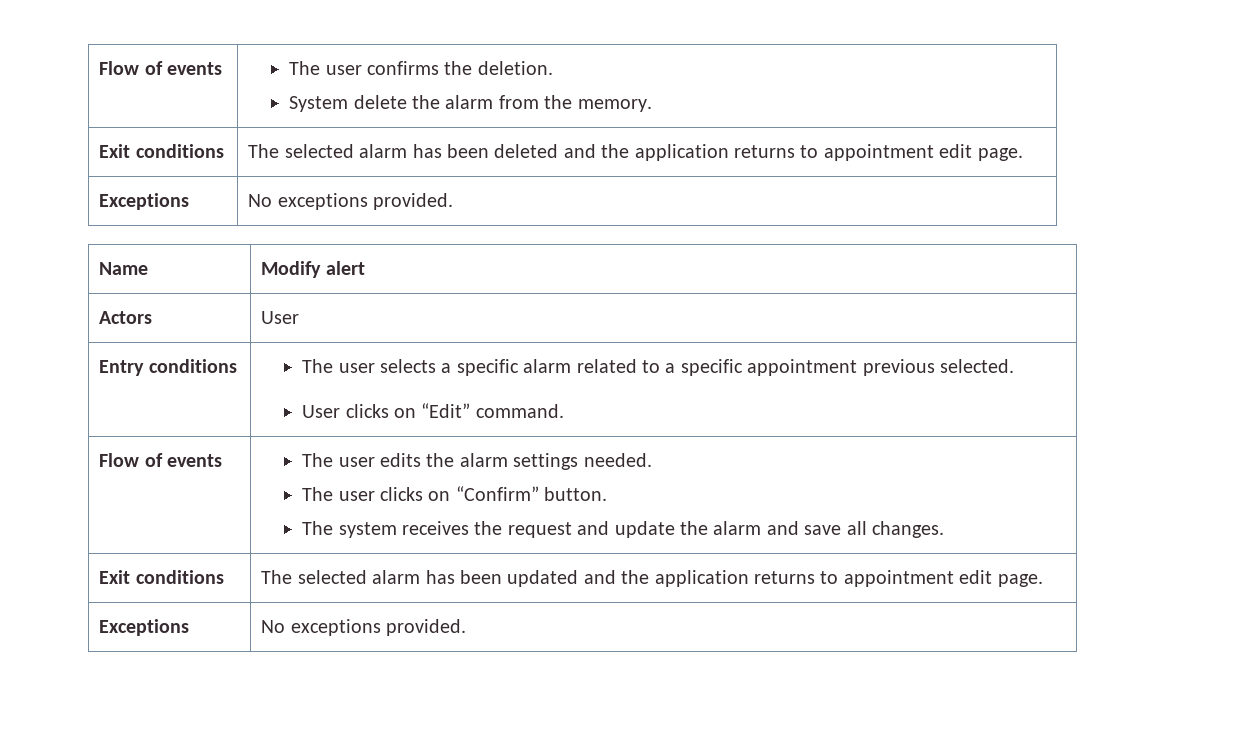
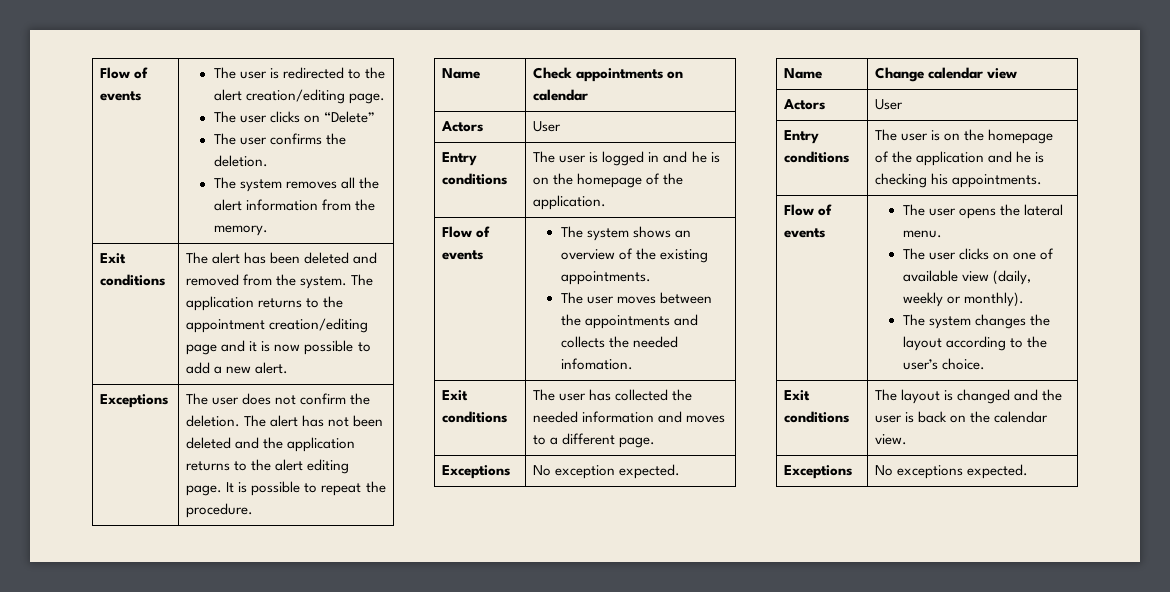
[99,61,223,75] [289,61,553,75] [289,95,494,112] Flow of events | The user confirms the deletion. // System delete the alarm -> [100,67,149,79] [100,91,142,101] [213,67,386,79] [213,89,386,104] [213,111,376,123] [213,133,347,145] [213,155,268,167] [213,177,380,192] [213,199,318,211] Flow of events | The user is redirected to the alert creation/editing page. // The user clicks on “Delete” // The user confirms the deletion. // The system removes all the alert information
[284,144,408,158] selected alarm -> [212,252,241,264] alert
[601,144,1023,161] [99,193,190,210] [248,193,454,210] [99,262,149,275] [261,261,365,278] [99,311,153,324] [261,311,300,324] [99,359,237,376] [302,359,1014,376] [302,403,564,418] [99,453,223,467] [302,453,652,470] [302,486,608,501] [302,521,944,538] [99,570,224,584] [261,570,1043,587] [99,619,190,636] [261,619,467,636] the application returns to appointment edit page. // Exceptions | No exceptions provided. // Name | Modify alert // Actors | User // Entry conditions | The user selects a specific alarm related to a specific appointment previous selected. // User clicks on “Edit” command. // Flow of events | The user edits the alarm settings needed. // The user clicks on “Confirm” button. // The system receives the request and update the alarm and save all changes. // Exit conditions | The selected alarm has been updated and the application returns to appointment edit page. // Exceptions | No exceptions provided. -> [186,274,374,289] [186,296,344,311] [186,318,369,333] [186,340,371,355] [186,362,289,374] [100,394,169,408] [186,393,371,405] [186,415,384,427] [186,437,356,452] [186,459,350,474] [186,481,386,496] [186,503,254,518] [442,68,481,79] [533,67,684,82] [533,89,589,101] [441,121,484,132] [533,121,562,132] [442,152,478,166] [442,173,508,185] [533,151,720,166] [533,173,684,188] [533,195,607,210] [442,226,491,238] [442,250,484,260] [560,226,692,241] [560,248,709,263] [560,271,651,285] [560,292,713,304] [560,314,699,329] [560,336,679,348] [560,358,633,370] [442,390,469,401] [442,411,508,423] [533,389,693,401] [533,411,726,423] [533,433,656,448] [442,465,511,479] [533,464,681,479] [784,68,823,79] [875,67,1018,82] [783,99,826,110] [875,99,904,110] [784,130,820,144] [784,151,850,163] [875,129,1054,144] [875,151,1045,166] [875,173,1043,188] [784,204,833,216] [784,228,826,238] [902,204,1064,219] [902,230,942,238] [902,248,1055,260] [902,270,1032,285] [902,292,1025,307] [902,314,1051,329] [902,336,1048,351] [902,358,985,370] [784,390,811,401] [784,411,850,423] [875,389,1063,404] [875,411,1049,423] [875,434,908,445] [784,465,853,479] [875,464,1029,479] removed from the system. The application returns to the appointment creation/editing page and it is now possible to add a new alert. // Exceptions | The user does not confirm the deletion. The alert has not been deleted and the application returns to the alert editing page. It is possible to repeat the procedure. // Name | Check appointments on calendar // Actors | User // Entry conditions | The user is logged in and he is on the homepage of the application. // Flow of events | The system shows an overview of the existing appointments. // The user moves between the appointments and collects the needed infomation. // Exit conditions | The user has collected the needed information and moves to a different page. // Exceptions | No exception expected. // Name | Change calendar view // Actors | User // Entry conditions | The user is on the homepage of the application and he is checking his appointments. // Flow of events | The user opens the lateral menu. // The user clicks on one of available view (daily, weekly or monthly). // The system changes the layout according to the user’s choice. // Exit conditions | The layout is changed and the user is back on the calendar view. // Exceptions | No exceptions expected.

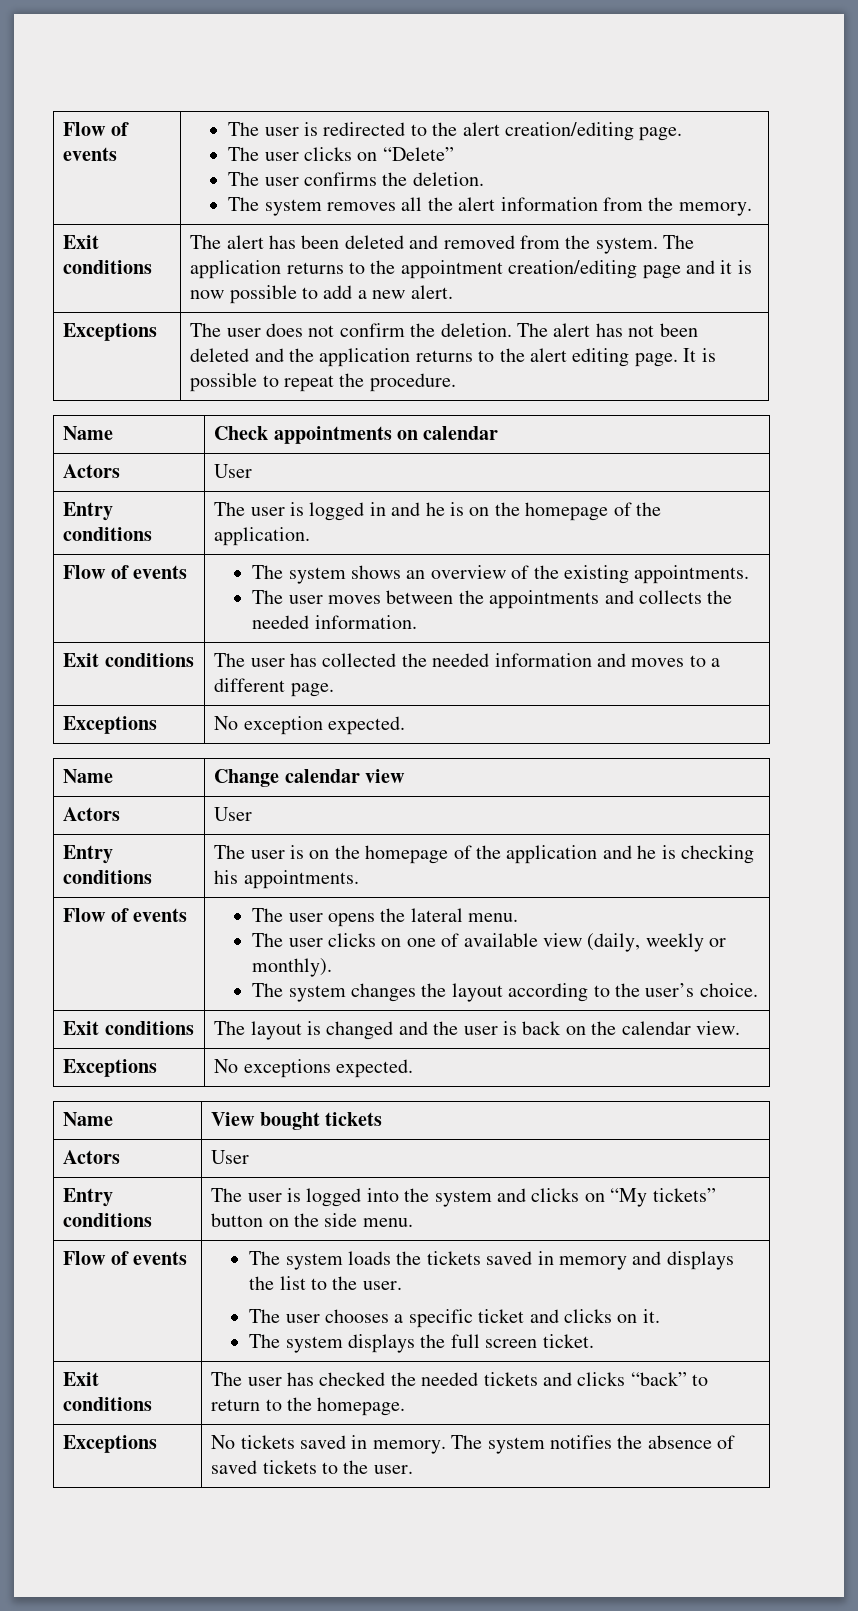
[560,358,633,370] infomation. -> [314,615,417,629] information.
(1029, 471) none -> [63,1112,114,1126] [211,1112,383,1130] [63,1150,121,1164] [211,1150,250,1164] [63,1188,114,1207] [63,1213,153,1227] [211,1188,716,1207] [211,1213,413,1227] [63,1251,188,1265] [249,1251,734,1270] [249,1276,402,1290] [249,1309,660,1328] [249,1334,594,1353] [63,1372,100,1386] [63,1397,153,1411] [211,1372,709,1386] [211,1397,406,1416] [63,1435,158,1453] [211,1435,736,1454] [211,1460,413,1474] // Name | View bought tickets // Actors | User // Entry conditions | The user is logged into the system and clicks on “My tickets” button on the side menu. // Flow of events | The system loads the tickets saved in memory and displays the list to the user. // The user chooses a specific ticket and clicks on it. // The system displays the full screen ticket. // Exit conditions | The user has checked the needed tickets and clicks “back” to return to the homepage. // Exceptions | No tickets saved in memory. The system notifies the absence of saved tickets to the user.

